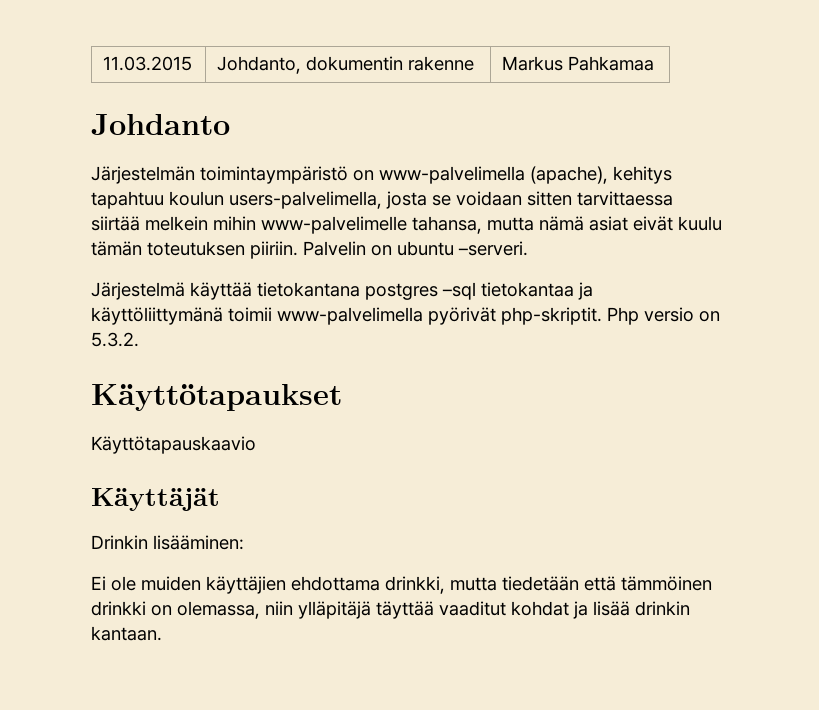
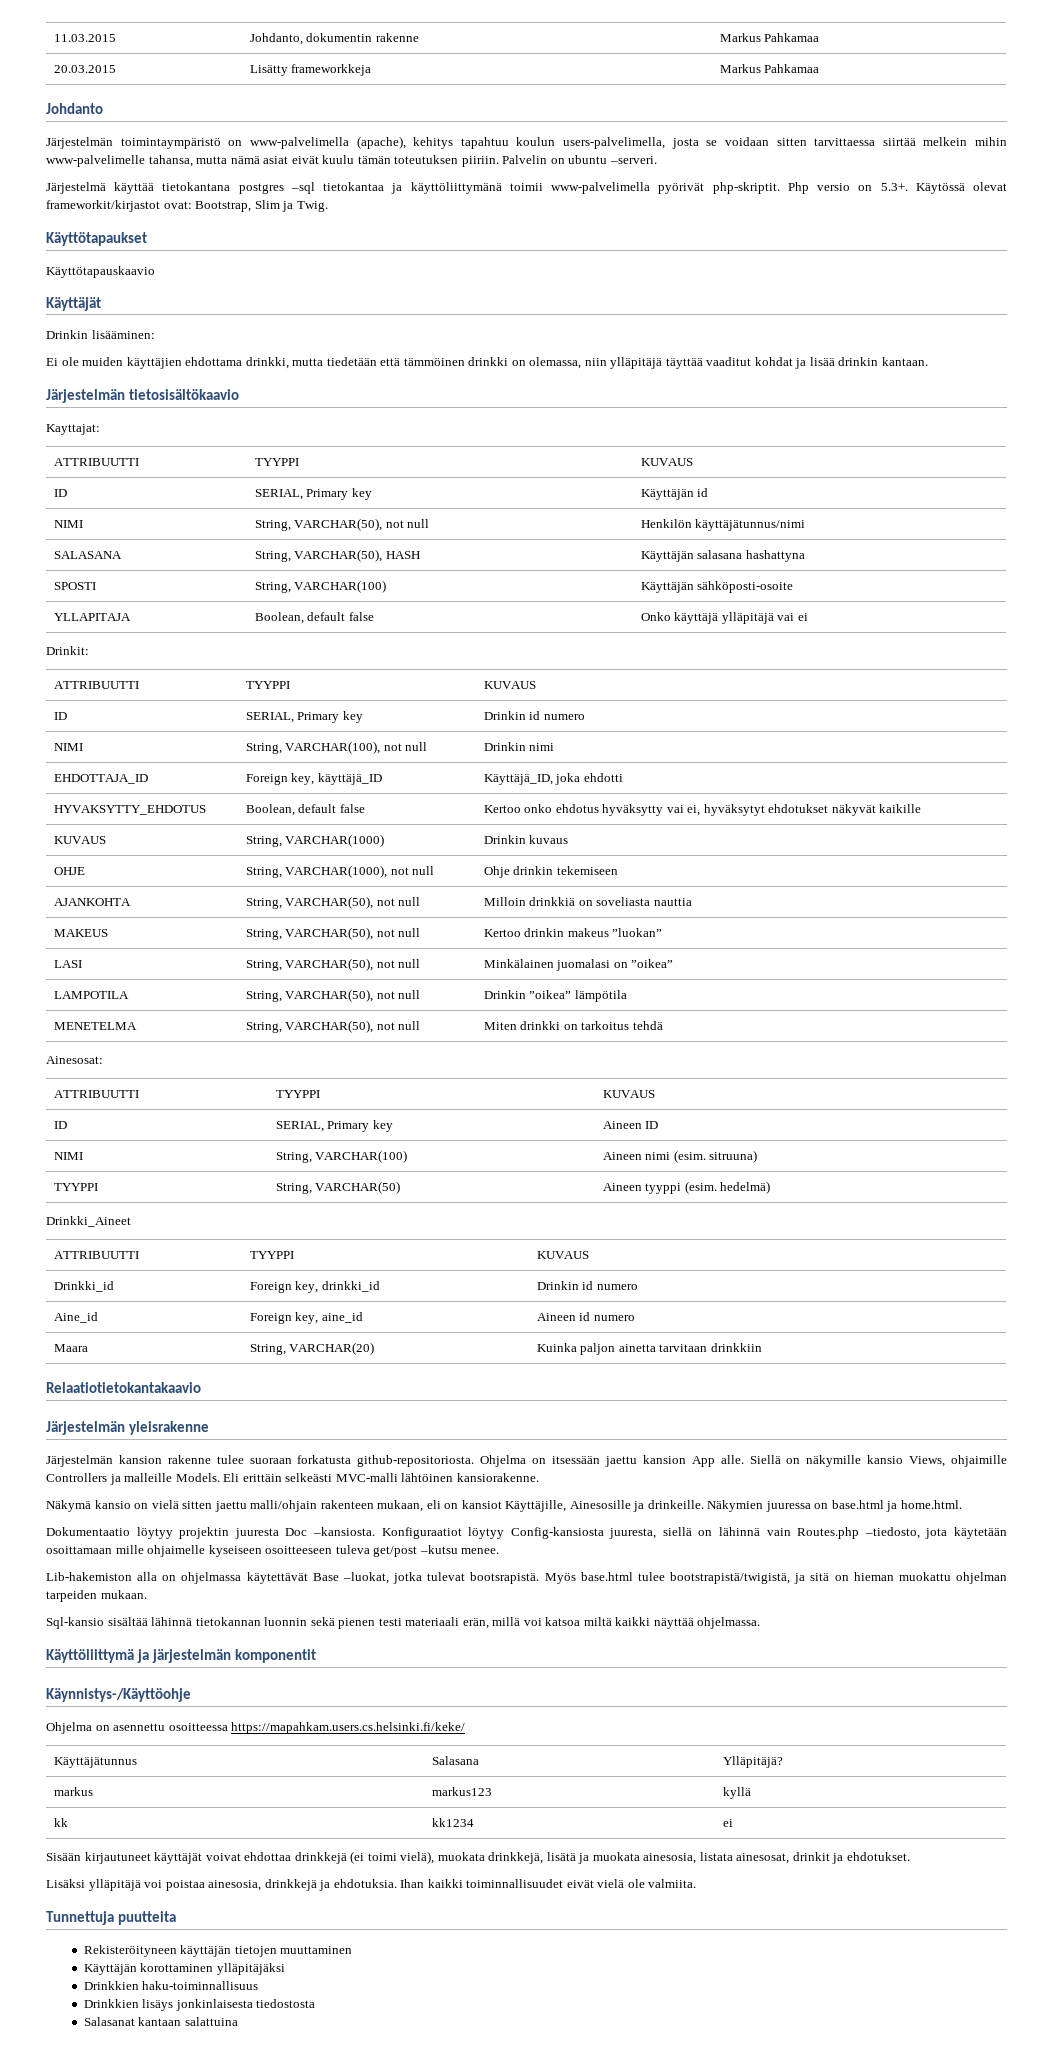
(655, 63) none -> [53,65,116,73] [249,64,372,76] [719,64,820,73] // 20.03.2015 | Lisätty frameworkkeja | Markus Pahkamaa
[91,332,139,347] 5.3.2. -> [880,182,1008,194] [46,200,328,212] 5.3+. Käytössä olevat frameworkit/kirjastot ovat: Bootstrap, Slim ja Twig.
(162, 633) none -> [46,389,240,403] [46,424,100,435] [53,458,139,466] [254,458,299,466] [640,458,693,466] [53,489,67,497] [254,488,372,500] [640,488,709,500] [53,520,83,528] [254,518,430,531] [640,519,806,531] [53,551,122,559] [254,549,420,562] [640,550,805,562] [53,582,96,590] [254,580,387,593] [640,581,794,593] [53,613,131,621] [254,612,374,624] [640,612,808,624] [46,646,89,655] [53,681,139,689] [245,681,290,689] [483,681,536,689] [53,712,67,720] [245,711,363,723] [483,711,585,720] [53,743,83,751] [245,741,428,754] [483,742,555,751] [53,774,148,784] [245,773,382,785] [483,773,623,785] [53,805,206,815] [245,804,365,816] [483,804,922,816] [53,836,106,844] [245,834,385,847] [483,835,569,844] [53,867,85,875] [245,865,435,878] [483,866,618,878] [53,898,131,906] [245,896,421,909] [483,897,692,906] [53,929,108,937] [245,927,421,940] [483,928,663,937] [53,960,82,968] [245,958,421,971] [483,959,674,971] [53,991,129,999] [245,989,421,1002] [483,990,627,1002] [53,1022,137,1030] [245,1020,421,1033] [483,1021,663,1030] [46,1056,103,1064] [53,1090,139,1098] [275,1090,320,1098] [602,1090,655,1098] [53,1121,67,1129] [275,1120,393,1132] [602,1121,659,1129] [53,1152,83,1160] [275,1150,408,1163] [602,1150,758,1163] [53,1183,98,1191] [275,1181,401,1194] [602,1181,771,1194] [46,1216,131,1227] [53,1251,139,1259] [249,1251,294,1259] [536,1251,589,1259] [53,1281,114,1292] [249,1281,380,1293] [536,1281,638,1290] [53,1312,98,1323] [249,1312,363,1324] [536,1312,635,1321] [53,1344,88,1352] [249,1342,375,1355] [536,1343,762,1355] [46,1382,201,1393] [46,1421,210,1435] [46,1455,1008,1467] [46,1473,539,1485] [46,1500,962,1512] [46,1527,1008,1539] [46,1545,500,1557] [46,1572,1007,1584] [46,1590,147,1602] [46,1617,761,1629] [46,1649,317,1663] [46,1688,191,1702] [46,1722,466,1734] [53,1757,137,1768] [431,1756,479,1765] [722,1756,783,1768] [53,1787,93,1796] [431,1787,492,1796] [722,1787,751,1799] [53,1818,68,1827] [431,1818,474,1827] [722,1819,733,1827] [46,1851,910,1864] [46,1879,697,1891] [46,1911,177,1925] [83,1945,353,1957] [83,1963,285,1975] [83,1981,259,1990] [83,1999,316,2011] [83,2017,238,2026] // Järjestelmän tietosisältökaavio // Kayttajat: // ATTRIBUUTTI | TYYPPI | KUVAUS // ID | SERIAL, Primary key | Käyttäjän id // NIMI | String, VARCHAR(50), not null | Henkilön käyttäjätunnus/nimi // SALASANA | String, VARCHAR(50), HASH | Käyttäjän salasana hashattyna // SPOSTI | String, VARCHAR(100) | Käyttäjän sähköposti-osoite // YLLAPITAJA | Boolean, default false | Onko käyttäjä ylläpitäjä vai ei // Drinkit: // ATTRIBUUTTI | TYYPPI | KUVAUS // ID | SERIAL, Primary key | Drinkin id numero // NIMI | String, VARCHAR(100), not null | Drinkin nimi // EHDOTTAJA_ID | Foreign key, käyttäjä_ID | Käyttäjä_ID, joka ehdotti // HYVAKSYTTY_EHDOTUS | Boolean, default false | Kertoo onko ehdotus hyväksytty vai ei, hyväksytyt ehdotukset näkyvät kaikille // KUVAUS | String, VARCHAR(1000) | Drinkin kuvaus // OHJE | String, VARCHAR(1000), not null | Ohje drinkin tekemiseen // AJANKOHTA | String, VARCHAR(50), not null | Milloin drinkkiä on soveliasta nauttia // MAKEUS | String, VARCHAR(50), not null | Kertoo drinkin makeus ”luokan” // LASI | String, VARCHAR(50), not null | Minkälainen juomalasi on ”oikea” // LAMPOTILA | String, VARCHAR(50), not null | Drinkin ”oikea” lämpötila // MENETELMA | String, VARCHAR(50), not null | Miten drinkki on tarkoitus tehdä // Ainesosat: // ATTRIBUUTTI | TYYPPI | KUVAUS // ID | SERIAL, Primary key | Aineen ID // NIMI | String, VARCHAR(100) | Aineen nimi (esim. sitruuna) // TYYPPI | String, VARCHAR(50) | Aineen tyyppi (esim. hedelmä) // Drinkki_Aineet // ATTRIBUUTTI | TYYPPI | KUVAUS // Drinkki_id | Foreign key, drinkki_id | Drinkin id numero // Aine_id | Foreign key, aine_id | Aineen id numero // Maara | String, VARCHAR(20) | Kuinka paljon ainetta tarvitaan drinkkiin // Relaatiotietokantakaavio // Järjestelmän yleisrakenne // Järjestelmän kansion rakenne tulee suoraan forkatusta github-repositoriosta. Ohjelma on itsessään jaettu kansion App alle. Siellä on näkymille kansio Views, ohjaimille Controllers ja malleille Models. Eli erittäin selkeästi MVC-malli lähtöinen kansiorakenne. // Näkymä kansio on vielä sitten jaettu malli/ohjain rakenteen mukaan, eli on kansiot Käyttäjille, Ainesosille ja drinkeille. Näkymien juuressa on base.html ja home.html. // Dokumentaatio löytyy projektin juuresta Doc –kansiosta. Konfiguraatiot löytyy Config-kansiosta juuresta, siellä on lähinnä vain Routes.php –tiedosto, jota käytetään osoittamaan mille ohjaimelle kyseiseen osoitteeseen tuleva get/post –kutsu menee. // Lib-hakemiston alla on ohjelmassa käytettävät Base –luokat, jotka tulevat bootsrapistä. Myös base.html tulee bootstrapistä/twigistä, ja sitä on hieman muokattu ohjelman tarpeiden mukaan. // Sql-kansio sisältää lähinnä tietokannan luonnin sekä pienen testi materiaali erän, millä voi katsoa miltä kaikki näyttää ohjelmassa. // Käyttöliittymä ja järjestelmän komponentit // Käynnistys-/Käyttöohje // Ohjelma on asennettu osoitteessa https://mapahkam.users.cs.helsinki.fi/keke/ // Käyttäjätunnus | Salasana | Ylläpitäjä? // markus | markus123 | kyllä // kk | kk1234 | ei // Sisään kirjautuneet käyttäjät voivat ehdottaa drinkkejä (ei toimi vielä), muokata drinkkejä, lisätä ja muokata ainesosia, listata ainesosat, drinkit ja ehdotukset. // Lisäksi ylläpitäjä voi poistaa ainesosia, drinkkejä ja ehdotuksia. Ihan kaikki toiminnallisuudet eivät vielä ole valmiita. // Tunnettuja puutteita // Rekisteröityneen käyttäjän tietojen muuttaminen // Käyttäjän korottaminen ylläpitäjäksi // Drinkkien haku-toiminnallisuus // Drinkkien lisäys jonkinlaisesta tiedostosta // Salasanat kantaan salattuina

